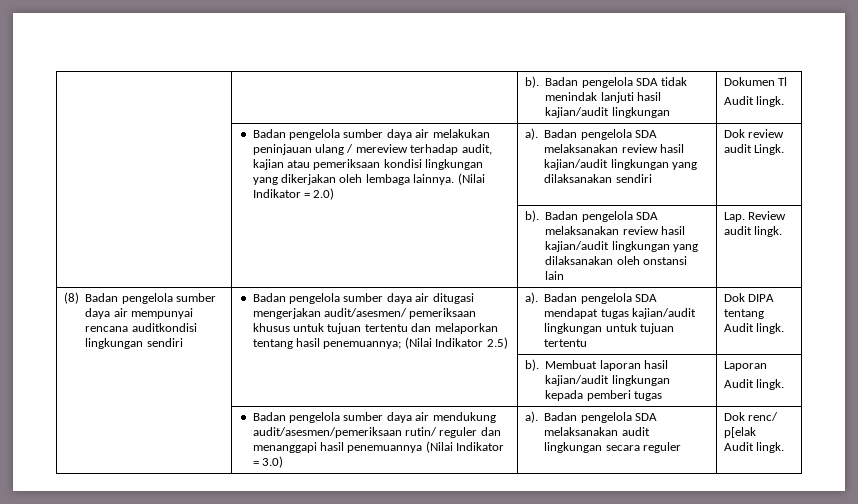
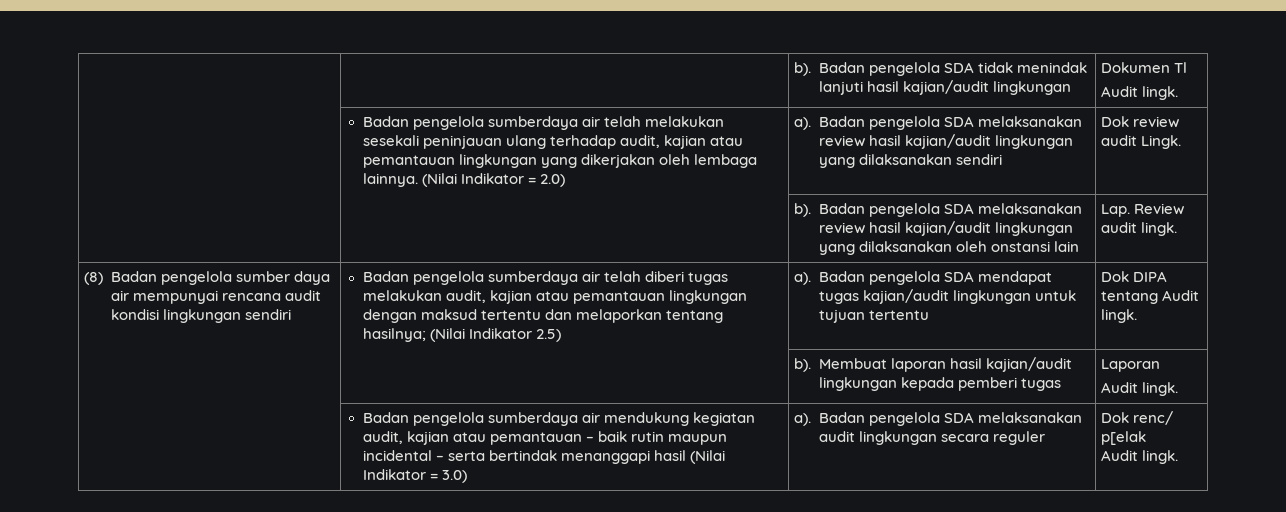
[343,129,490,140] [252,144,408,155] sumber daya air melakukan peninjauan ulang / mereview -> [487,116,725,130] [362,135,546,149] sumberdaya air telah melakukan sesekali peninjauan ulang
[313,159,422,170] pemeriksaan kondisi -> [362,155,455,168] pemantauan
[131,323,197,332] auditkondisi -> [284,290,321,301] [110,309,159,320] audit kondisi
[343,293,474,304] [252,308,477,319] [252,323,362,334] sumber daya air ditugasi mengerjakan audit/asesmen/ pemeriksaan khusus untuk tujuan -> [487,271,729,285] [362,290,748,304] [362,309,477,323] sumberdaya air telah diberi tugas melakukan audit, kajian atau pemantauan lingkungan dengan maksud
[296,338,402,349] hasil penemuannya; -> [362,328,426,342] hasilnya;
[343,412,496,423] [252,427,501,438] sumber daya air mendukung audit/asesmen/pemeriksaan rutin/ reguler dan -> [487,412,756,426] [362,431,728,445] [362,450,557,461] sumberdaya air mendukung kegiatan audit, kajian atau pemantauan – baik rutin maupun incidental – serta bertindak
[347,445,423,453] penemuannya -> (687, 455) none

